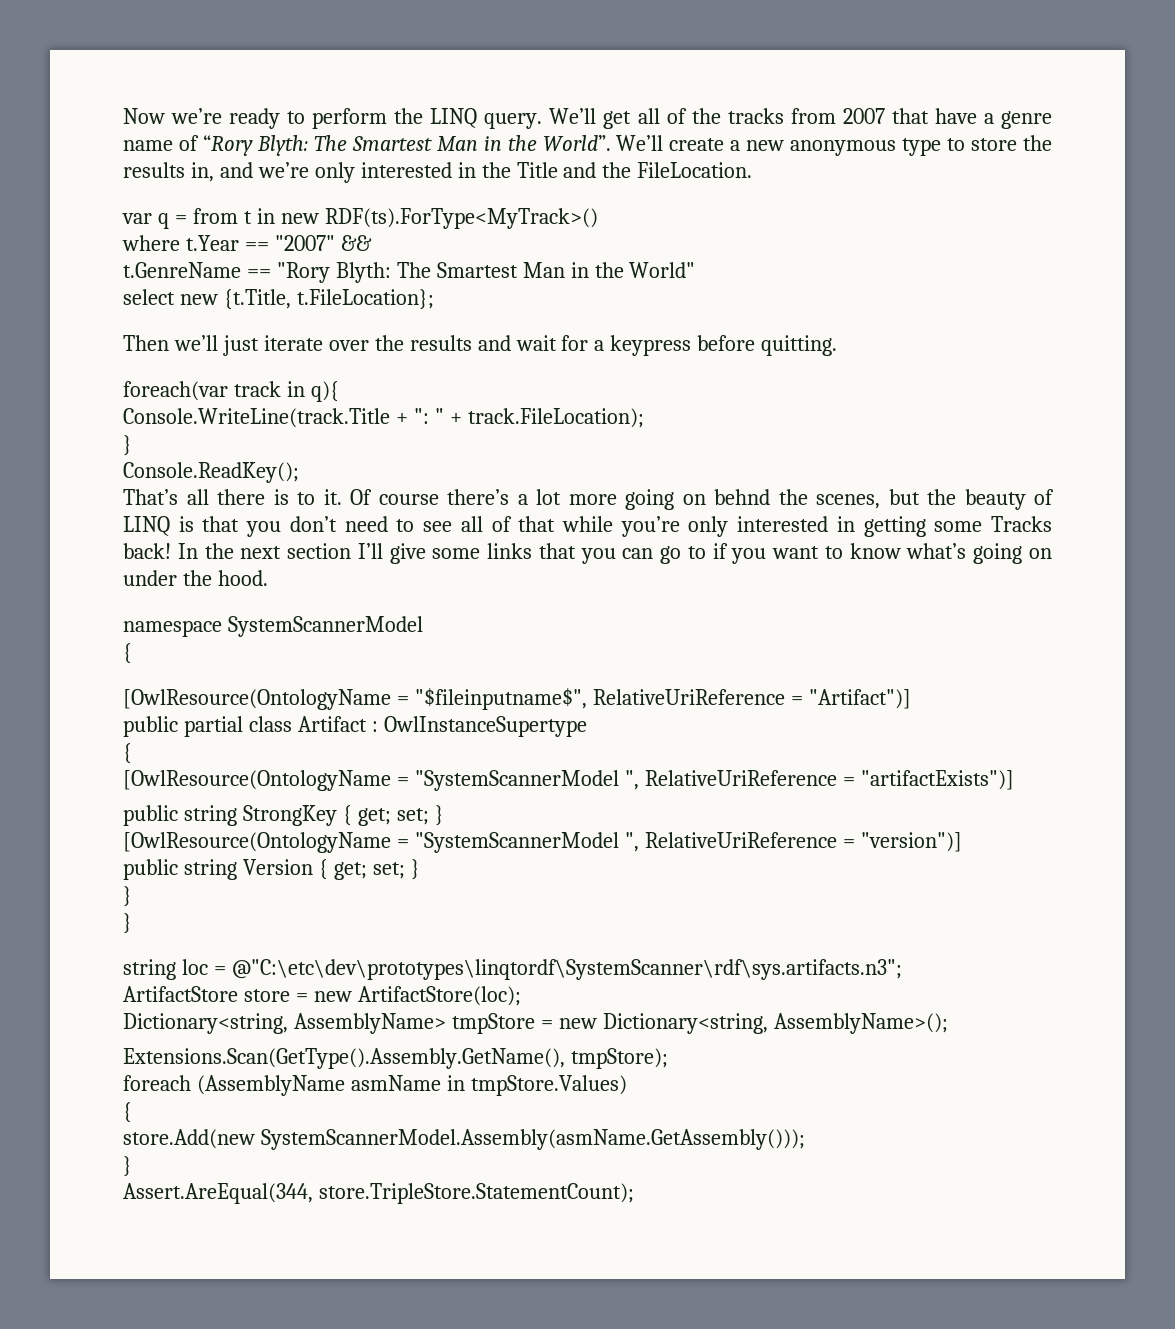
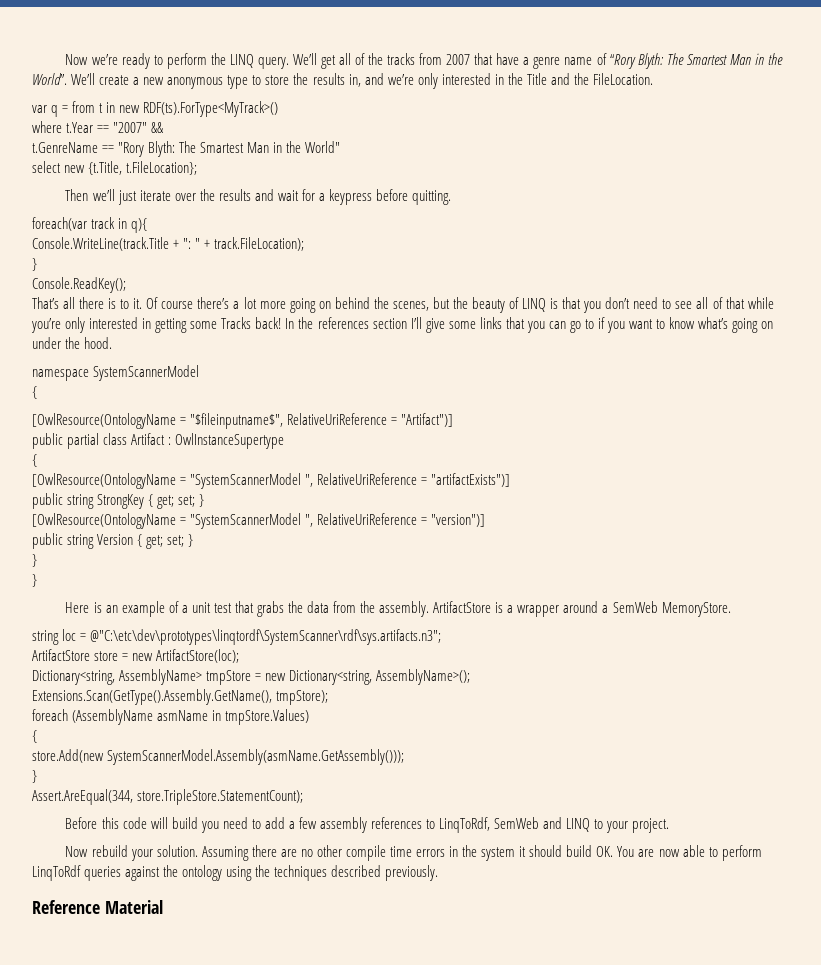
[714,489,770,505] behnd -> [334,297,370,309] behind
[240,546,282,559] next -> [317,317,369,329] references
(132, 923) none -> [65,601,731,617] // Here is an example of a unit test that grabs the data from the assembly. ArtifactStore is a wrapper around a SemWeb MemoryStore.
(634, 1193) none -> [65,817,670,833] [65,845,762,861] [32,865,439,881] [32,900,163,914] // Before this code will build you need to add a few assembly references to LinqToRdf, SemWeb and LINQ to your project. // Now rebuild your solution. Assuming there are no other compile time errors in the system it should build OK. You are now able to perform LinqToRdf queries against the ontology using the techniques described previously. // Reference Material

